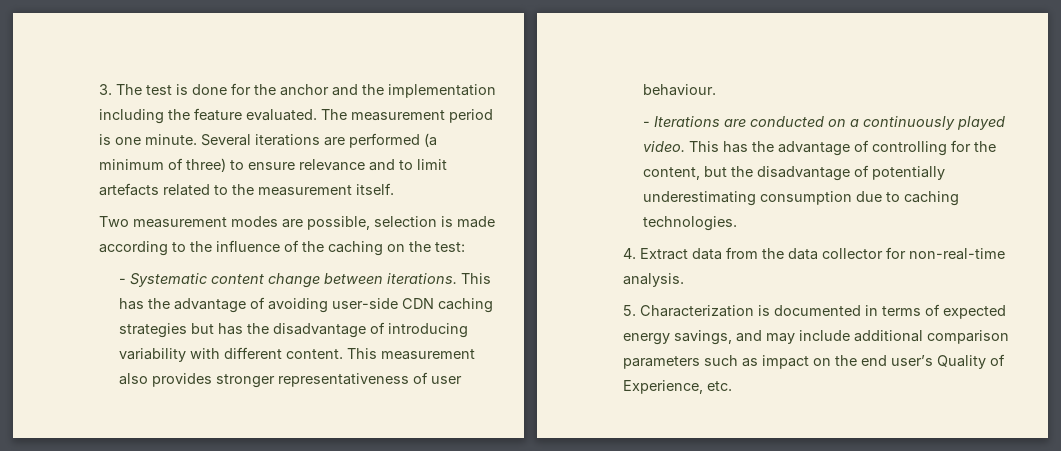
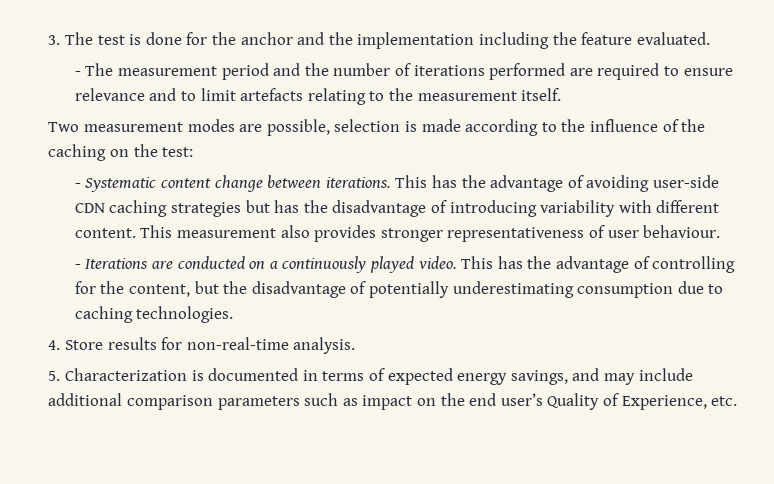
(317, 115) none -> [74,71,81,76] // -
[98,133,437,148] [98,158,226,172] is one minute. Several iterations are performed (a minimum of three) -> [273,63,660,80] and the number of iterations performed are required
[162,184,210,196] related -> [307,88,366,105] relating
[639,247,883,260] Extract data from the data collector -> [65,337,157,350] Store results

